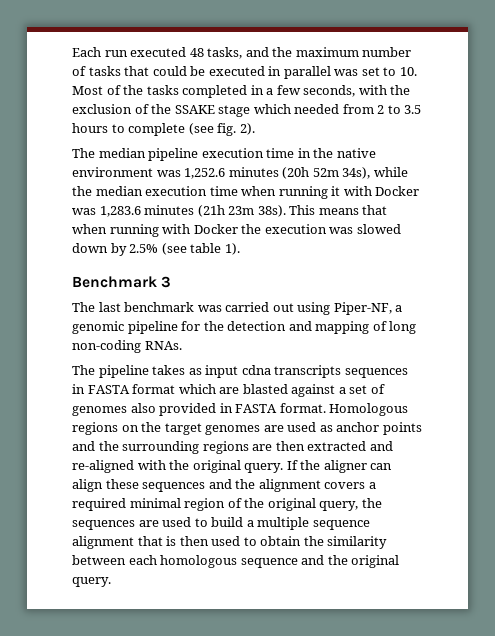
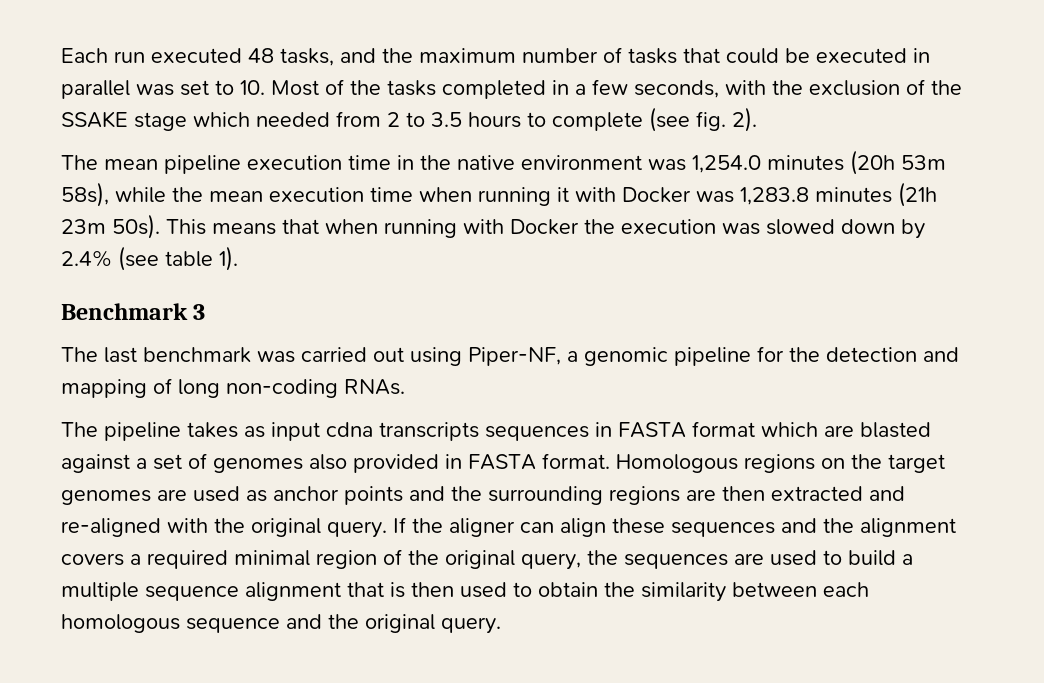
[98,148,146,158] median -> [104,159,158,170] mean
[184,168,226,179] 1,252.6 -> [692,155,761,173] 1,254.0
[312,167,371,179] 52m 34s), -> [901,155,946,170] [61,182,109,207] 53m 58s),
[95,186,143,196] median -> [209,191,263,202] mean
[99,206,141,217] 1,283.6 -> [740,187,809,205] 1,283.8
[257,205,286,217] 38s). -> [112,214,160,239] 50s).
[129,244,159,253] 2.5% -> [61,250,112,267] 2.4%

